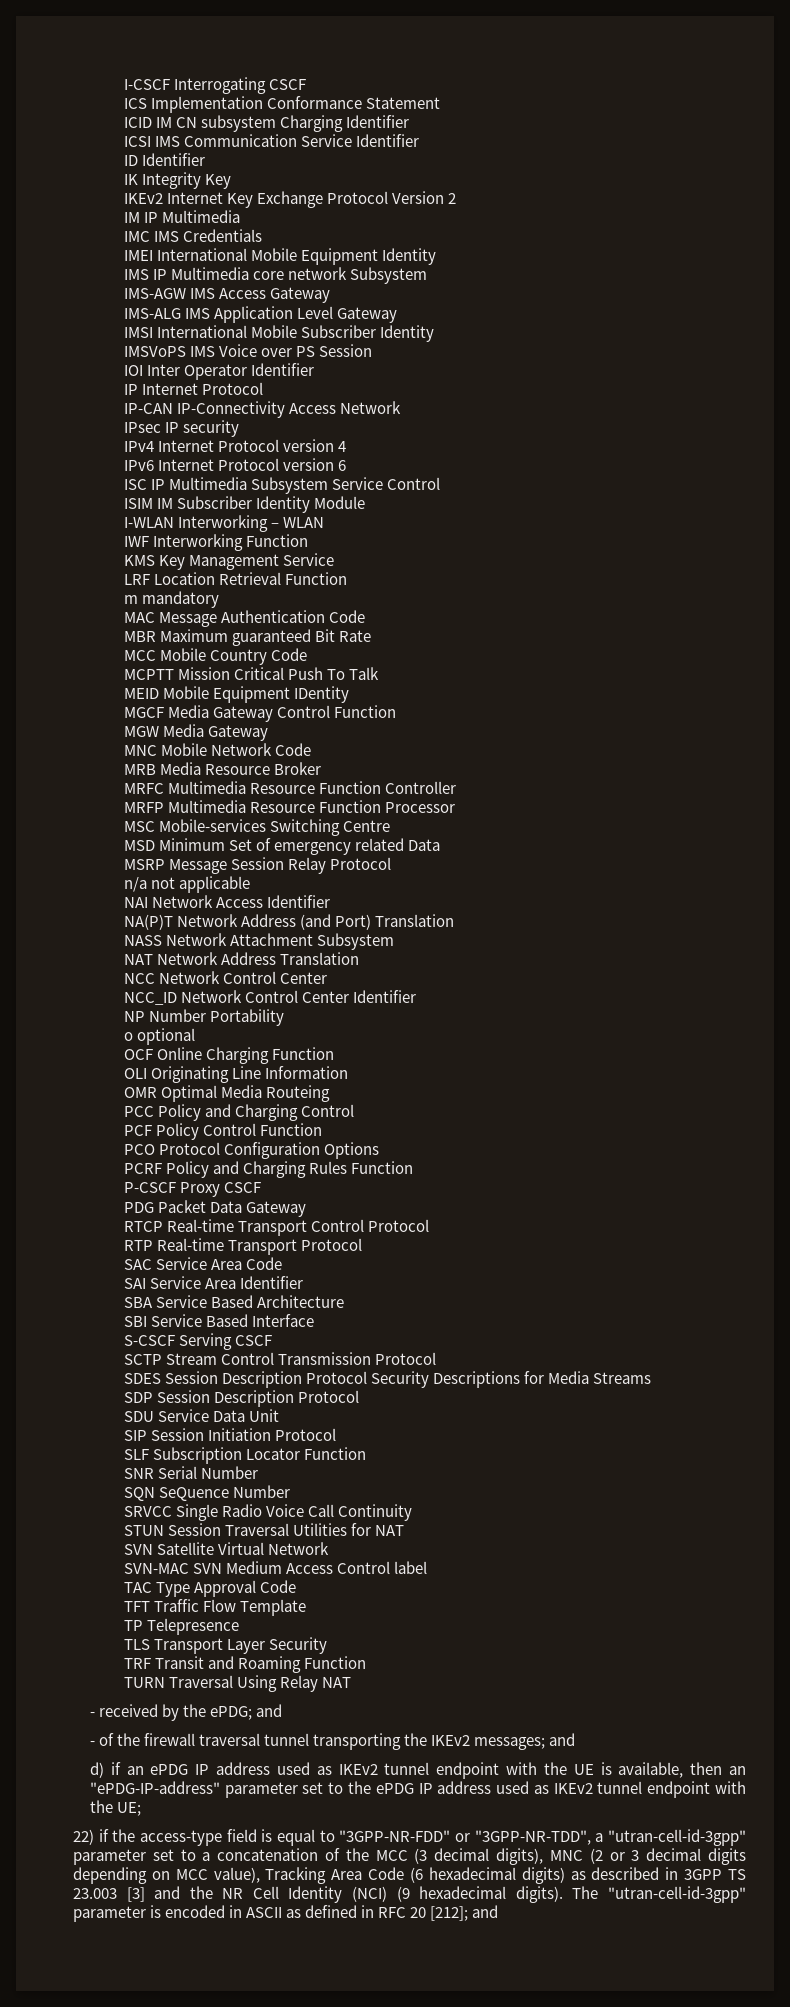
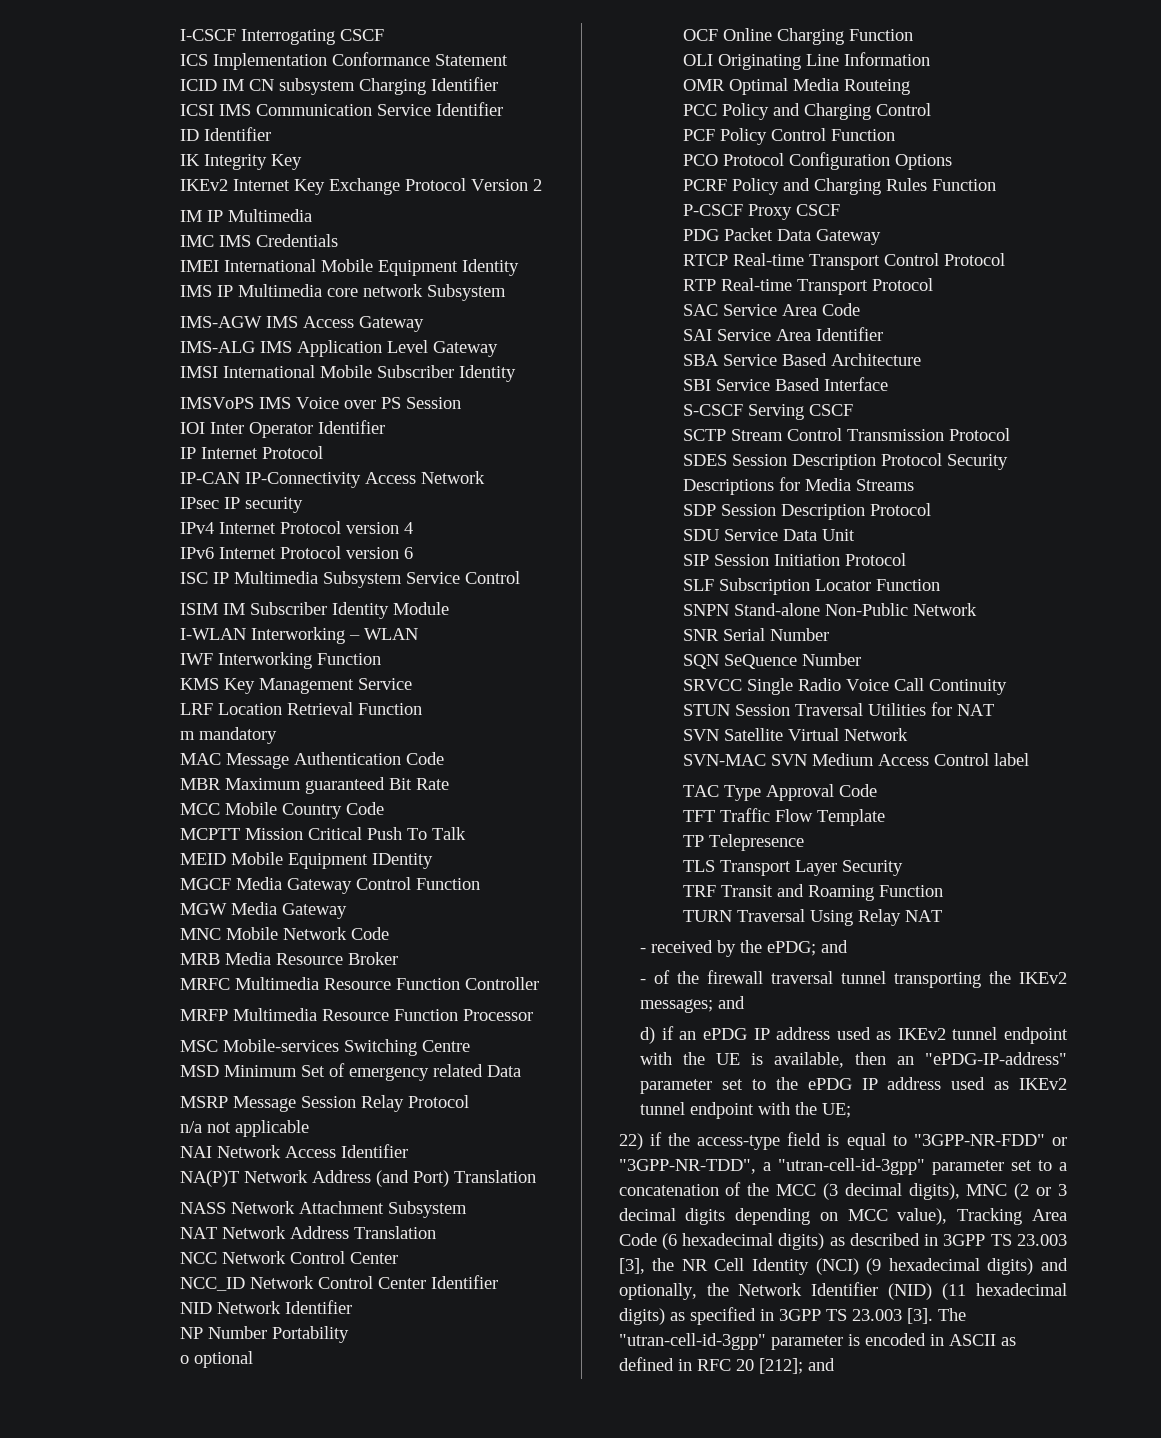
(416, 996) none -> [180,1300,353,1314] // NID Network Identifier
(366, 1453) none -> [683,603,978,616] // SNPN Stand-alone Non-Public Network
[126,1886,181,1902] [3] and -> [618,1258,645,1274] [3],
[515,1886,563,1903] digits). -> [987,1258,1068,1275] [618,1282,1067,1300] [618,1307,933,1325] digits) and optionally, the Network Identifier (NID) (11 hexadecimal digits) as specified in 3GPP TS 23.003 [3].

